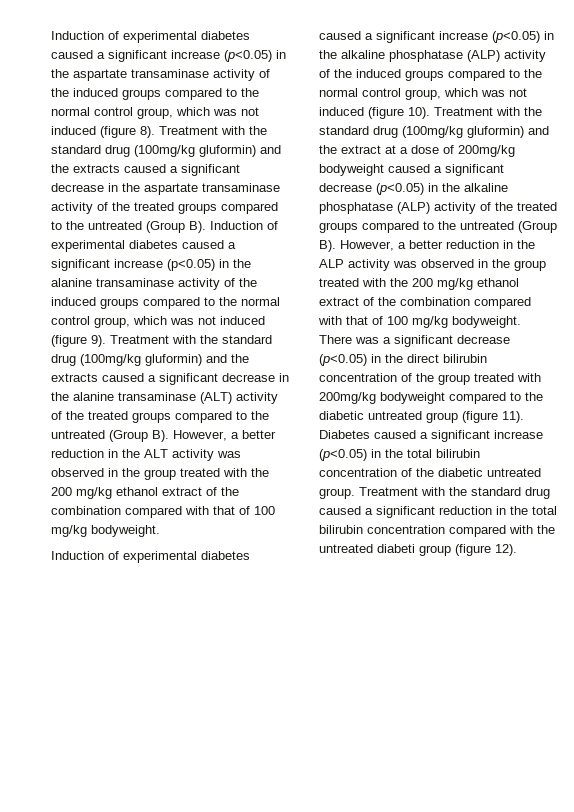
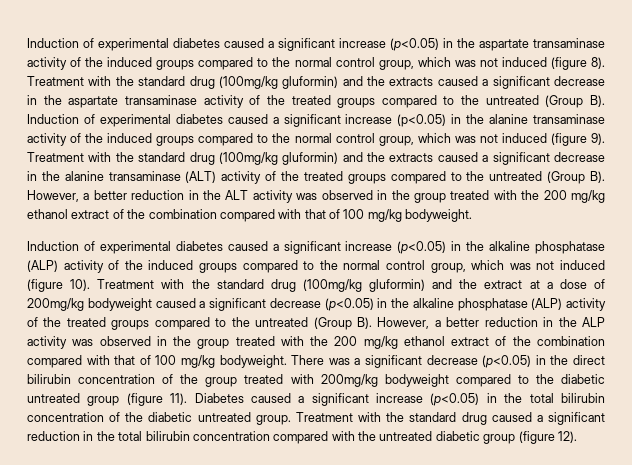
[377,544,415,553] diabeti -> [435,431,480,441] diabetic

